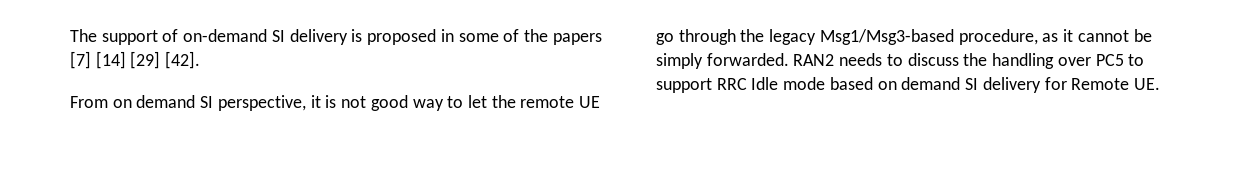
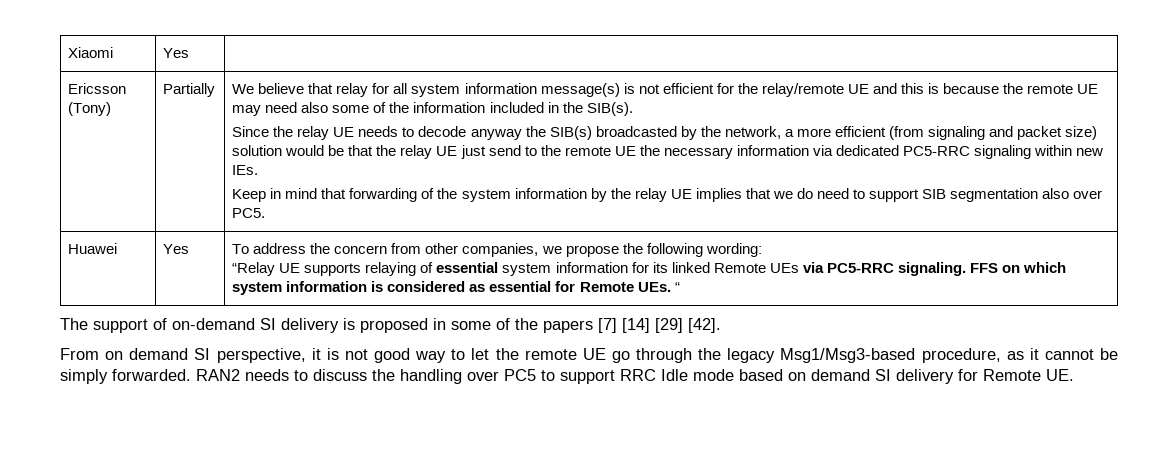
(70, 35) none -> [68,47,114,58] [163,48,190,58] [68,83,127,94] [68,102,112,116] [163,83,216,97] [232,83,1099,97] [232,102,633,116] [232,126,1098,140] [232,145,1104,159] [232,165,259,175] [232,188,1103,202] [232,208,266,218] [68,243,118,254] [163,244,190,254] [232,243,762,257] [232,262,1067,276] [232,281,680,295] Xiaomi | Yes | // Ericsson (Tony) | Partially | We believe that relay for all system information message(s) is not efficient for the relay/remote UE and this is because the remote UE may need also some of the information included in the SIB(s). // Since the relay UE needs to decode anyway the SIB(s) broadcasted by the network, a more efficient (from signaling and packet size) solution would be that the relay UE just send to the remote UE the necessary information via dedicated PC5-RRC signaling within new IEs. // Keep in mind that forwarding of the system information by the relay UE implies that we do need to support SIB segmentation also over PC5. // Huawei | Yes | To address the concern from other companies, we propose the following wording: // “Relay UE supports relaying of essential system information for its linked Remote UEs via PC5-RRC signaling. FFS on which system information is considered as essential for Remote UEs. “ //

